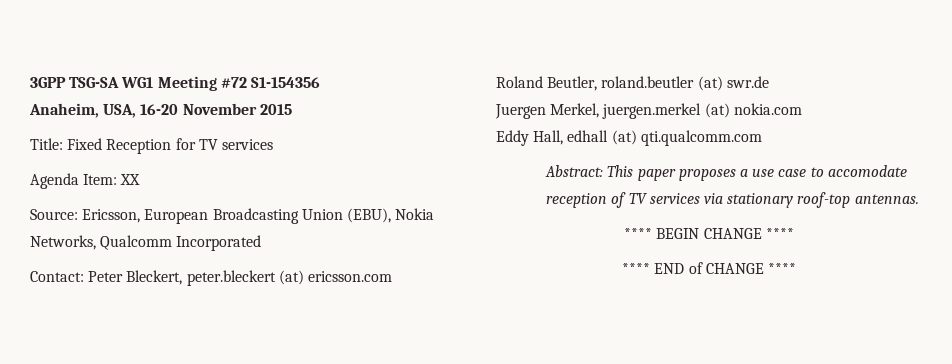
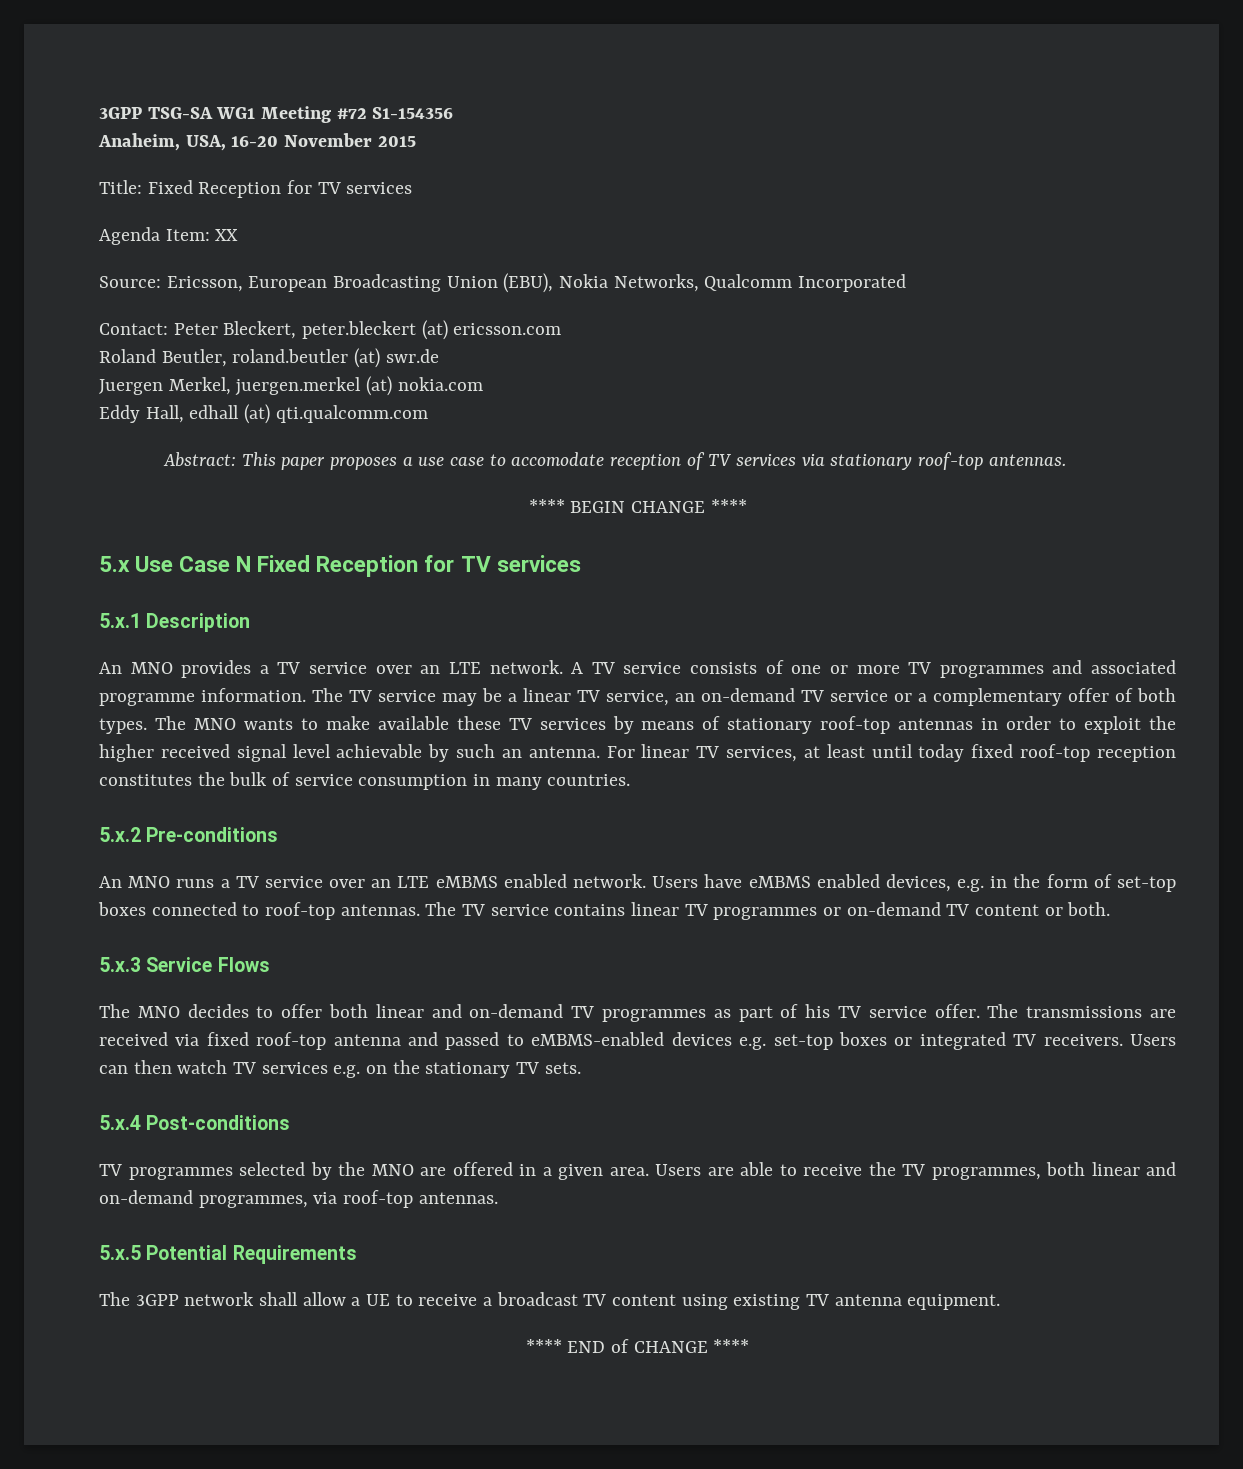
(794, 233) none -> [99,555,581,577] [99,613,251,632] [99,660,1176,678] [99,688,1176,706] [99,716,1177,734] [99,744,1177,762] [99,772,631,790] [99,827,279,842] [99,874,1176,892] [98,902,1111,920] [99,957,270,972] [99,1004,1176,1022] [99,1032,1176,1050] [99,1060,581,1078] [99,1115,291,1130] [99,1162,1176,1180] [99,1190,498,1208] [99,1245,357,1264] [99,1292,1001,1310] // 5.x Use Case N Fixed Reception for TV services // 5.x.1 Description // An MNO provides a TV service over an LTE network. A TV service consists of one or more TV programmes and associated programme information. The TV service may be a linear TV service, an on-demand TV service or a complementary offer of both types. The MNO wants to make available these TV services by means of stationary roof-top antennas in order to exploit the higher received signal level achievable by such an antenna. For linear TV services, at least until today fixed roof-top reception constitutes the bulk of service consumption in many countries. // 5.x.2 Pre-conditions // An MNO runs a TV service over an LTE eMBMS enabled network. Users have eMBMS enabled devices, e.g. in the form of set-top boxes connected to roof-top antennas. The TV service contains linear TV programmes or on-demand TV content or both. // 5.x.3 Service Flows // The MNO decides to offer both linear and on-demand TV programmes as part of his TV service offer. The transmissions are received via fixed roof-top antenna and passed to eMBMS-enabled devices e.g. set-top boxes or integrated TV receivers. Users can then watch TV services e.g. on the stationary TV sets. // 5.x.4 Post-conditions // TV programmes selected by the MNO are offered in a given area. Users are able to receive the TV programmes, both linear and on-demand programmes, via roof-top antennas. // 5.x.5 Potential Requirements // The 3GPP network shall allow a UE to receive a broadcast TV content using existing TV antenna equipment.

